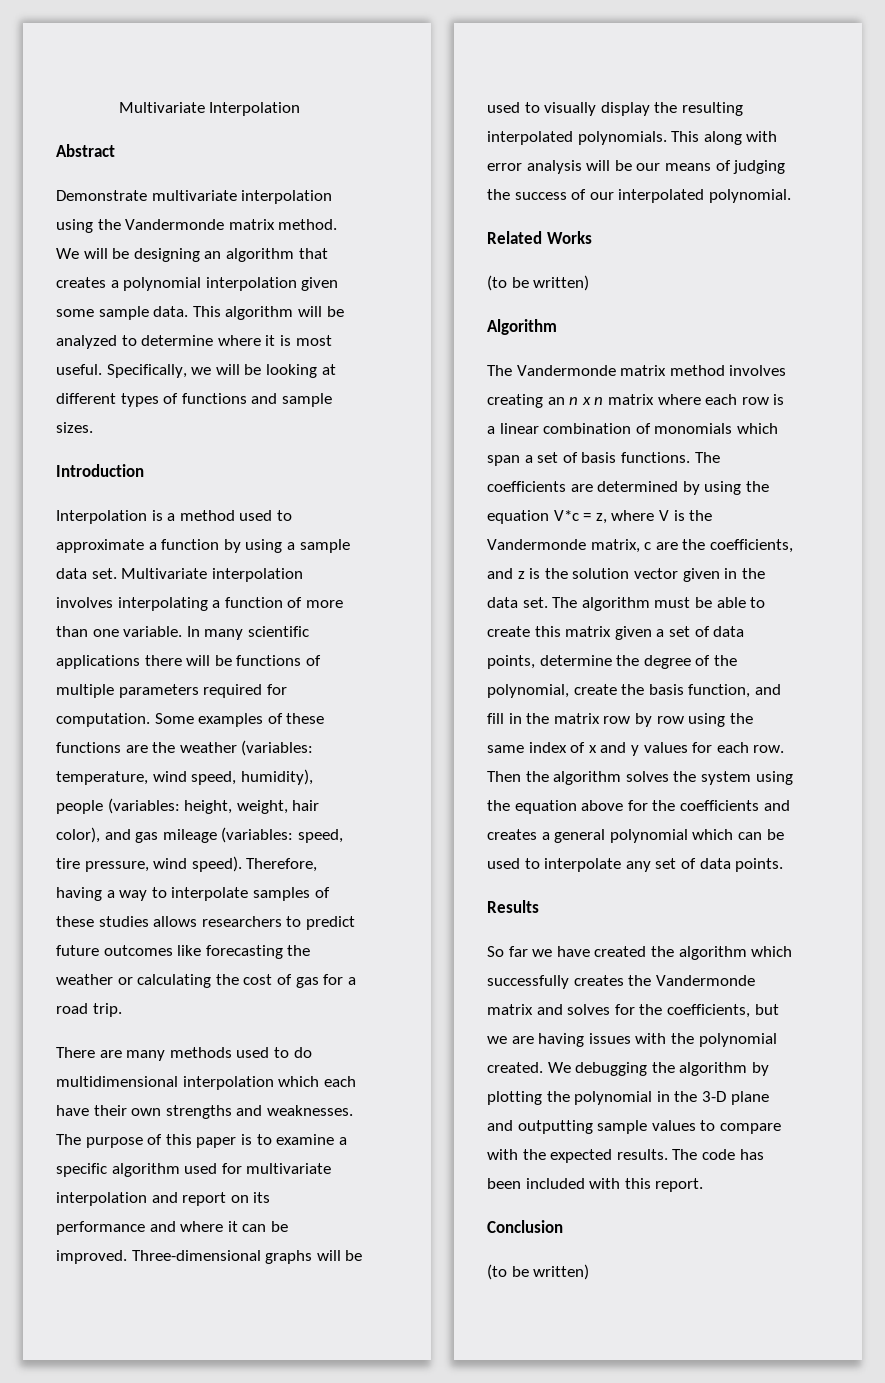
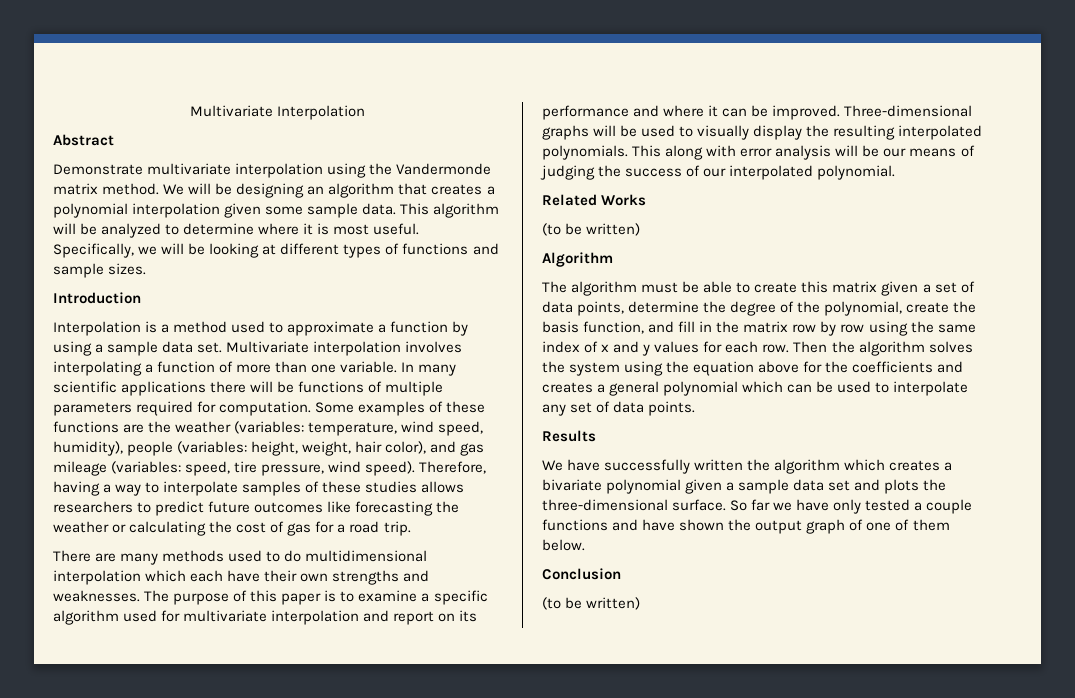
[516,365,787,376] [487,394,785,408] [487,423,778,434] [487,452,720,466] [487,481,769,495] [487,510,713,524] [487,539,793,553] [487,568,765,582] [487,597,578,608] Vandermonde matrix method involves creating an n x n matrix where each row is a linear combination of monomials which span a set of basis functions. The coefficients are determined by using the equation V*c = z, where V is the Vandermonde matrix, c are the coefficients, and z is the solution vector given in the data set. The -> (567, 287) none
[487,946,793,960] [487,975,755,989] [487,1004,779,1018] [487,1033,777,1047] [487,1062,769,1076] [487,1091,769,1105] [487,1120,781,1134] [487,1149,764,1163] [487,1178,704,1192] So far we have created the algorithm which successfully creates the Vandermonde matrix and solves for the coefficients, but we are having issues with the polynomial created. We debugging the algorithm by plotting the polynomial in the 3-D plane and outputting sample values to compare with the expected results. The code has been included with this report. -> [542,459,953,474] [542,479,947,494] [542,499,973,514] [542,519,950,534] [542,539,585,551] We have successfully written the algorithm which creates a bivariate polynomial given a sample data set and plots the three-dimensional surface. So far we have only tested a couple functions and have shown the output graph of one of them below.

